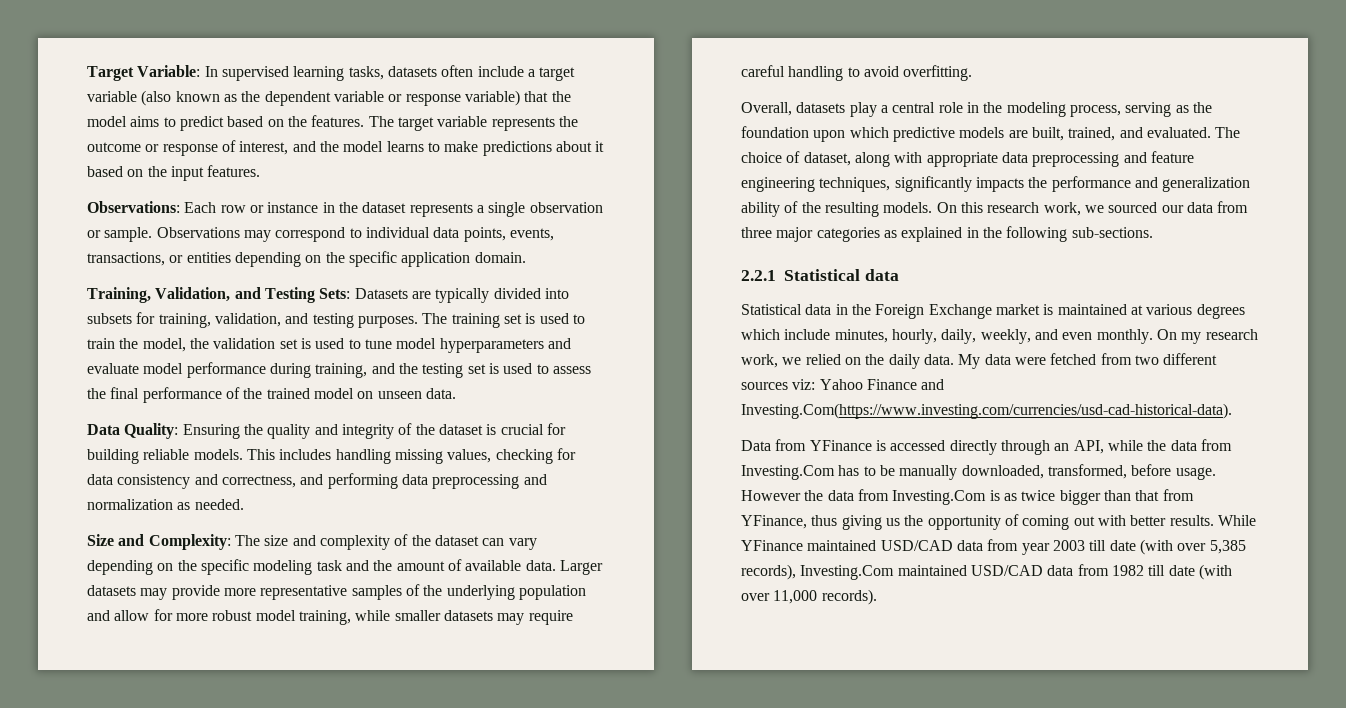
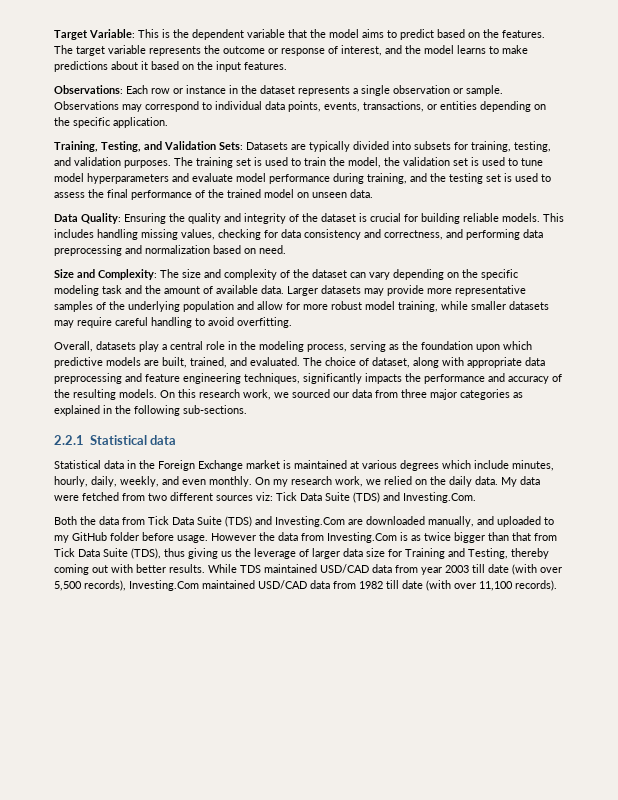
[204,65,576,81] [87,90,520,106] In supervised learning tasks, datasets often include a target variable (also known as the dependent variable or response variable) -> [138,29,285,40] This is the dependent variable
[401,252,526,267] application domain. -> [113,117,168,128] application.
[155,287,315,303] Validation, and Testing -> [101,141,216,152] Testing, and Validation
[214,313,354,328] validation, and testing -> [514,141,551,152] [54,157,121,166] testing, and validation
[177,499,244,510] as needed. -> [213,245,286,254] based on need.
[1162,177,1251,192] [741,202,780,217] generalization ability -> [508,376,549,384] accuracy
[819,379,945,390] [741,403,1232,419] [741,439,1232,455] [741,464,1127,480] Yahoo Finance and Investing.Com(https://www.investing.com/currencies/usd-cad-historical-data). // Data from YFinance is accessed directly through an API, while the data from Investing.Com has to be manually downloaded, transformed, -> [276,492,476,503] [54,516,554,527] [54,532,139,543] Tick Data Suite (TDS) and Investing.Com. // Both the data from Tick Data Suite (TDS) and Investing.Com are downloaded manually, and uploaded to my GitHub folder
[741,514,1019,530] YFinance, thus giving us the opportunity of -> [54,548,549,559] Tick Data Suite (TDS), thus giving us the leverage of larger data size for Training and Testing, thereby
[741,540,803,551] YFinance -> [240,565,261,573] TDS
[1209,540,1246,554] 5,385 -> [54,581,82,591] 5,500
[773,590,818,604] 11,000 -> [479,581,513,591] 11,100

